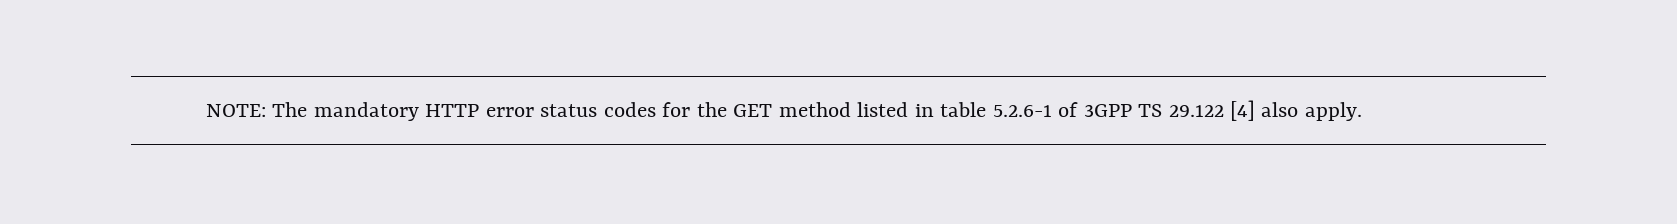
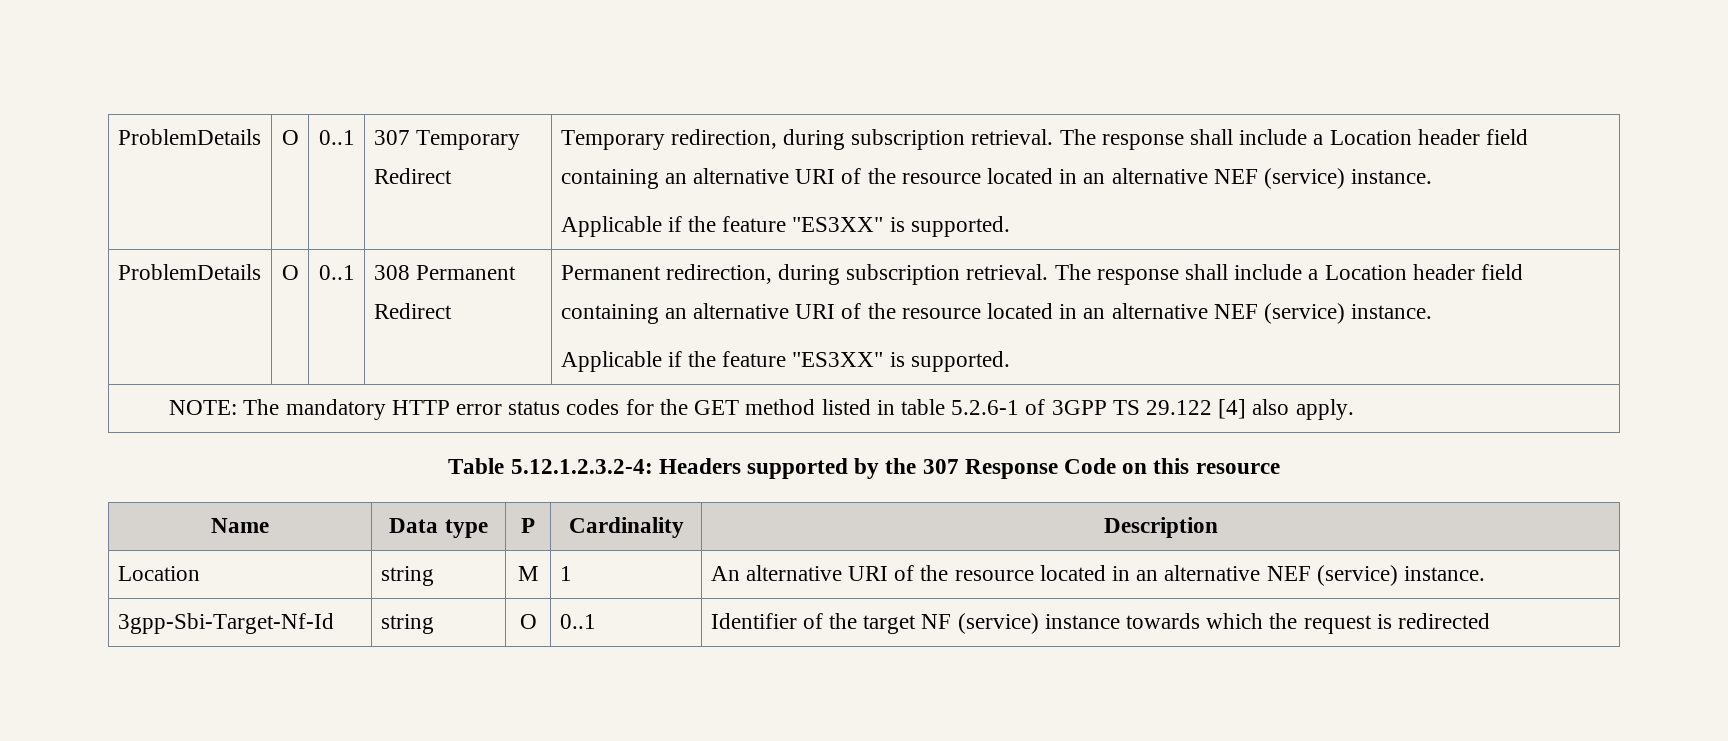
(205, 110) none -> [117,129,261,145] [281,130,299,145] [318,130,355,145] [373,130,520,150] [373,168,452,184] [560,129,1529,150] [560,168,1433,189] [560,216,1010,237] [117,264,261,280] [281,265,299,280] [318,265,355,280] [373,265,516,280] [373,303,452,319] [560,264,1524,285] [560,303,1433,324] [560,351,1010,372] ProblemDetails | O | 0..1 | 307 Temporary Redirect | Temporary redirection, during subscription retrieval. The response shall include a Location header field containing an alternative URI of the resource located in an alternative NEF (service) instance. // Applicable if the feature "ES3XX" is supported. // ProblemDetails | O | 0..1 | 308 Permanent Redirect | Permanent redirection, during subscription retrieval. The response shall include a Location header field containing an alternative URI of the resource located in an alternative NEF (service) instance. // Applicable if the feature "ES3XX" is supported. //
(1362, 111) none -> [448,458,1280,479] [211,518,269,533] [389,518,488,538] [521,518,535,533] [568,517,684,538] [1103,517,1218,538] [117,566,200,581] [380,566,434,586] [518,566,538,581] [559,566,572,581] [710,565,1486,586] [117,613,334,634] [380,614,434,634] [519,614,537,629] [559,614,596,629] [710,613,1491,634] // Table 5.12.1.2.3.2-4: Headers supported by the 307 Response Code on this resource // Name | Data type | P | Cardinality | Description // Location | string | M | 1 | An alternative URI of the resource located in an alternative NEF (service) instance. // 3gpp-Sbi-Target-Nf-Id | string | O | 0..1 | Identifier of the target NF (service) instance towards which the request is redirected

